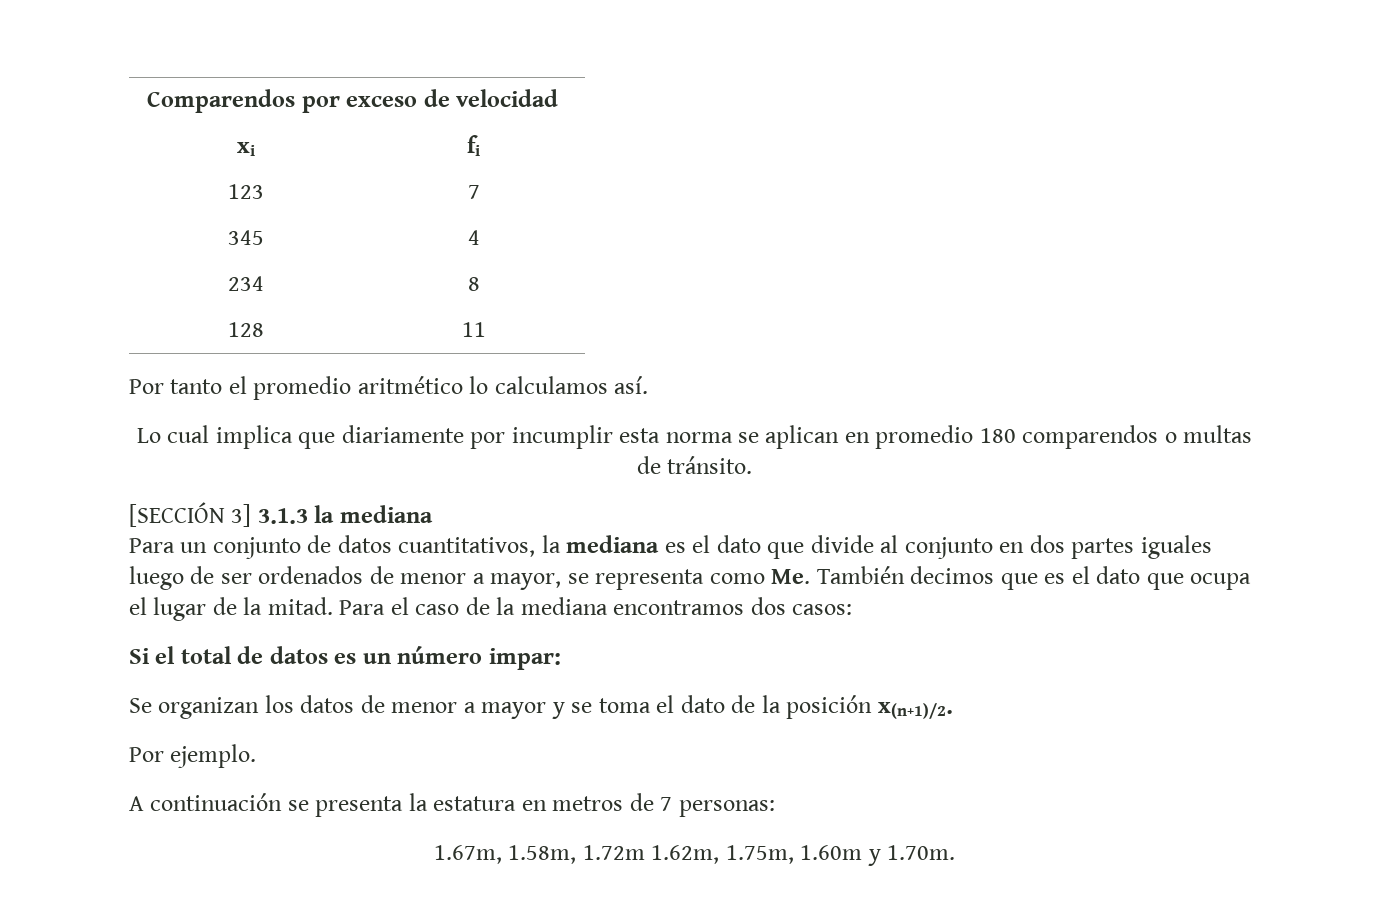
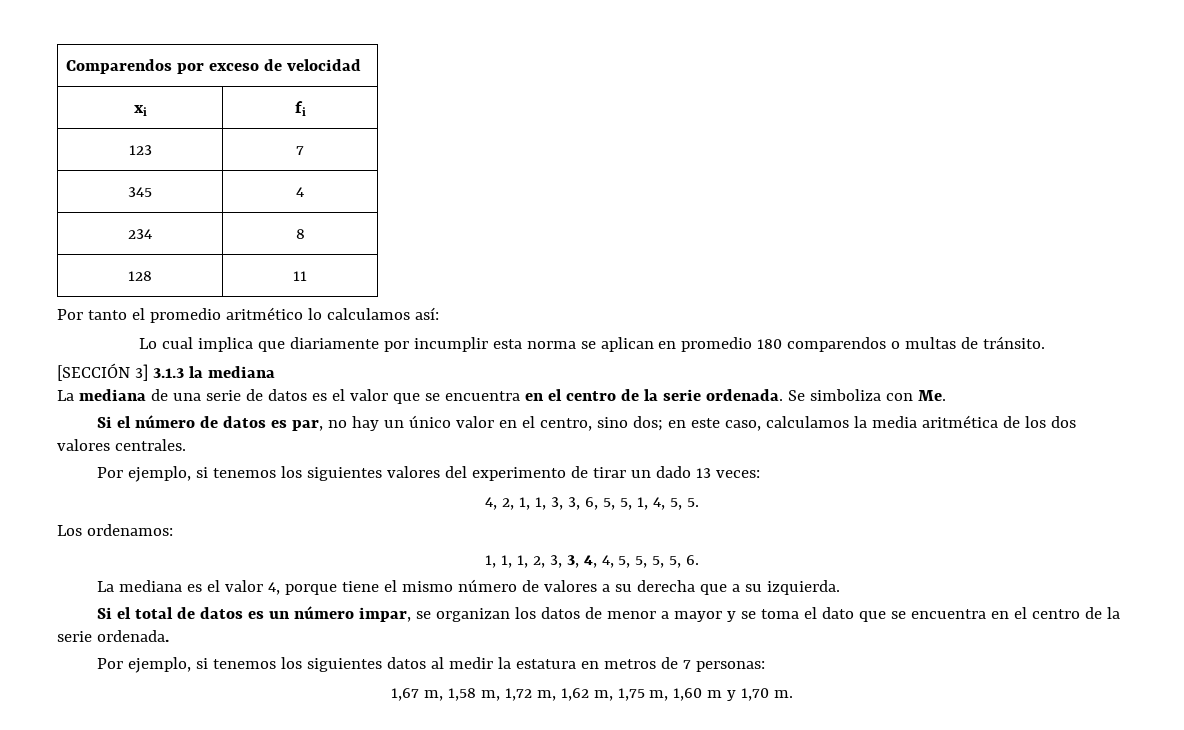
[614,376,649,394] así. -> [414,307,439,320] así:
[129,535,1212,559] [129,566,1252,590] [129,597,853,621] Para un conjunto de datos cuantitativos, la mediana es el dato que divide al conjunto en dos partes iguales luego de ser ordenados de menor a mayor, se representa como Me. También decimos que es el dato que ocupa el lugar de la mitad. Para el caso de la mediana encontramos dos casos: -> [57,389,946,404] [96,415,1076,431] [57,439,186,451] [96,466,760,482] [485,497,699,510] [57,524,173,536] [484,555,700,568] [96,579,840,595] La mediana de una serie de datos es el valor que se encuentra en el centro de la serie ordenada. Se simboliza con Me. // Si el número de datos es par, no hay un único valor en el centro, sino dos; en este caso, calculamos la media aritmética de los dos valores centrales. // Por ejemplo, si tenemos los siguientes valores del experimento de tirar un dado 13 veces: // 4, 2, 1, 1, 3, 3, 6, 5, 5, 1, 4, 5, 5. // Los ordenamos: // 1, 1, 1, 2, 3, 3, 4, 4, 5, 5, 5, 5, 6. // La mediana es el valor 4, porque tiene el mismo número de valores a su derecha que a su izquierda.
[488,648,561,670] [129,698,152,713] impar: // Se -> [358,607,431,622] impar, se
[731,695,953,719] [129,744,257,768] [129,793,404,817] de la posición x(n+1)/2. // Por ejemplo. // A continuación se presenta -> [858,607,1120,622] [57,630,169,642] [96,657,493,673] que se encuentra en el centro de la serie ordenada. // Por ejemplo, si tenemos los siguientes datos al medir
[433,845,956,866] 1.67m, 1.58m, 1.72m 1.62m, 1.75m, 1.60m y 1.70m. -> [390,688,794,701] 1,67 m, 1,58 m, 1,72 m, 1,62 m, 1,75 m, 1,60 m y 1,70 m.

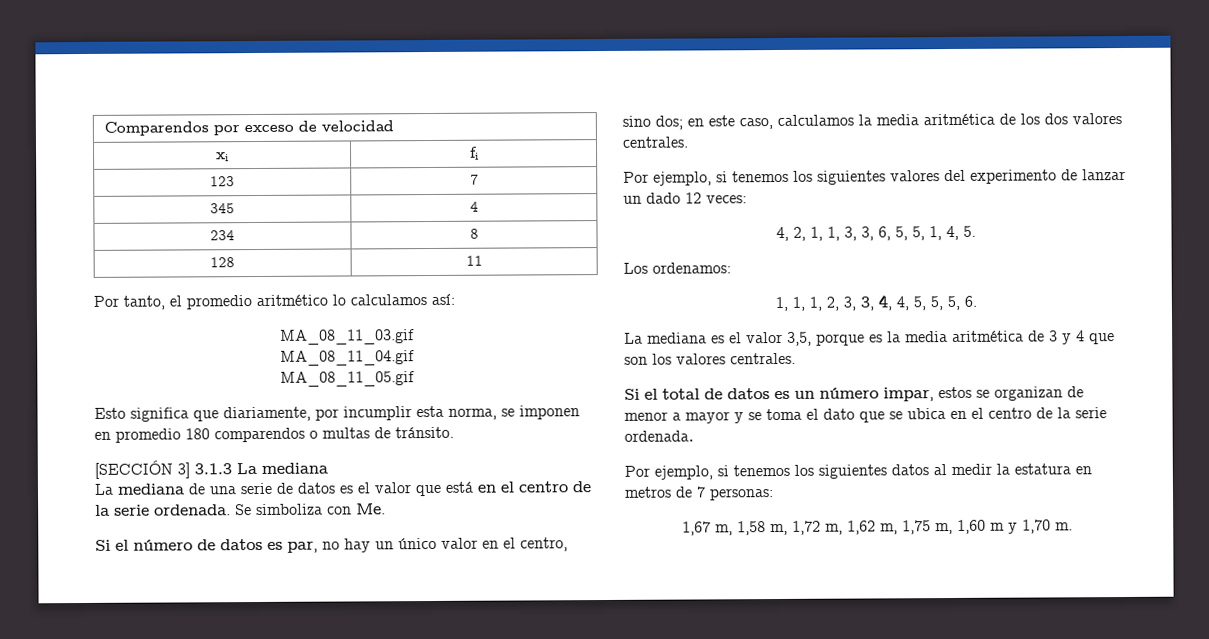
[87,310,127,320] tanto -> [123,295,165,310] tanto,
[138,337,654,352] Lo cual implica que diariamente por incumplir esta norma se aplican -> [279,329,415,345] [279,350,415,366] [279,371,415,387] [94,405,580,422] MA_08_11_03.gif // MA_08_11_04.gif // MA_08_11_05.gif // Esto significa que diariamente, por incumplir esta norma, se imponen
[188,366,203,378] la -> [236,463,257,475] La
[424,391,520,401] se encuentra -> [445,481,473,493] está
[592,467,626,478] tirar -> [1082,168,1126,181] lanzar
[695,468,711,478] 13 -> [685,192,702,204] 12
[669,498,682,510] 5, -> (959, 233) none
[669,556,682,568] 5, -> (960, 303) none
[267,579,840,595] 4, porque tiene el mismo número de valores a su derecha que a su izquierda. -> [787,330,1115,346] [624,352,796,365] 3,5, porque es la media aritmética de 3 y 4 que son los valores centrales.
(411, 614) none -> [938,386,972,399] estos
[514,607,580,619] los datos -> (1063, 393) none
[910,609,986,619] encuentra -> [907,408,946,420] ubica

